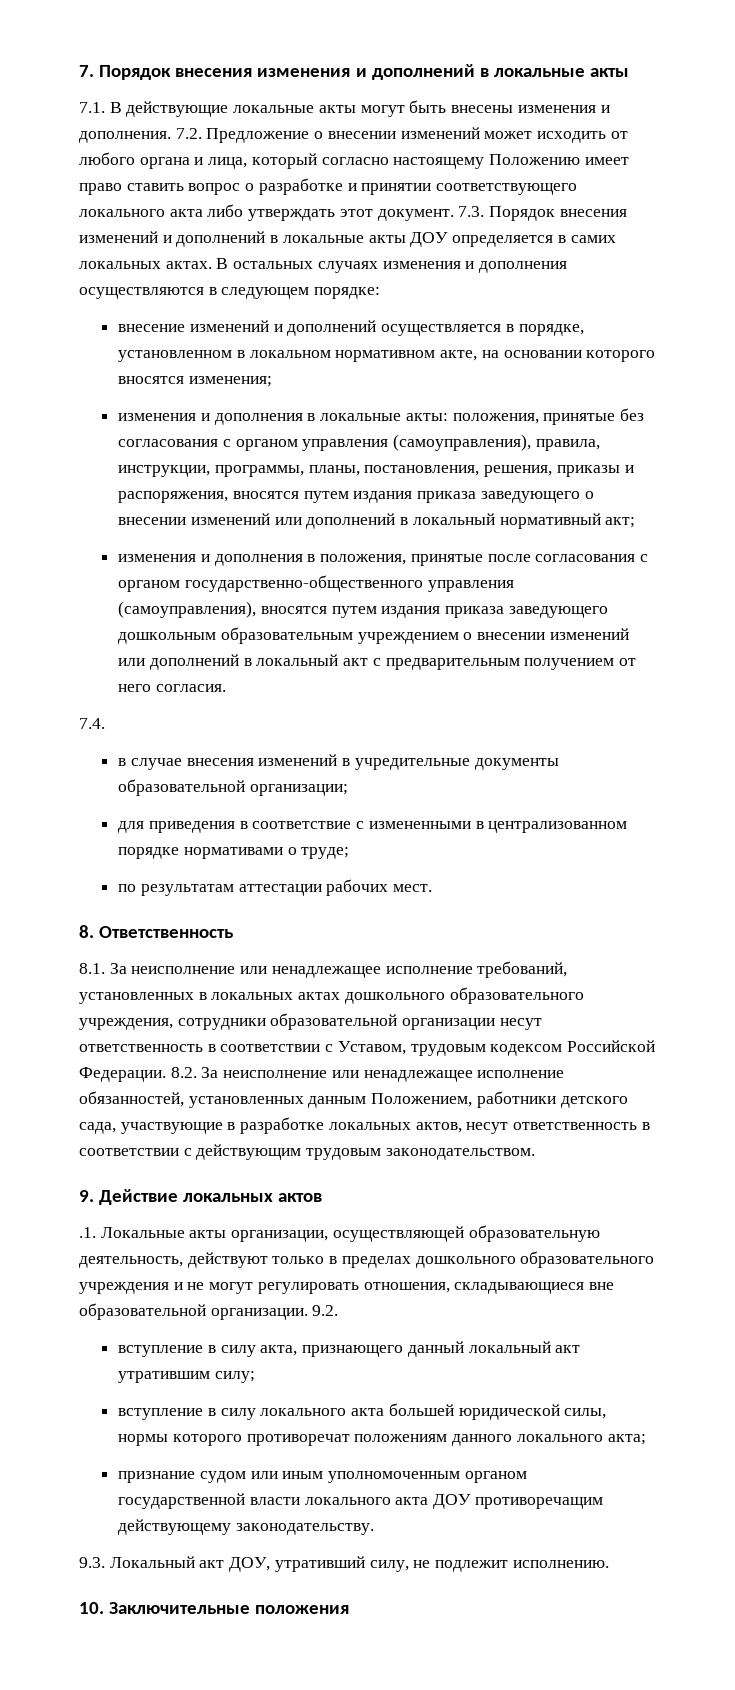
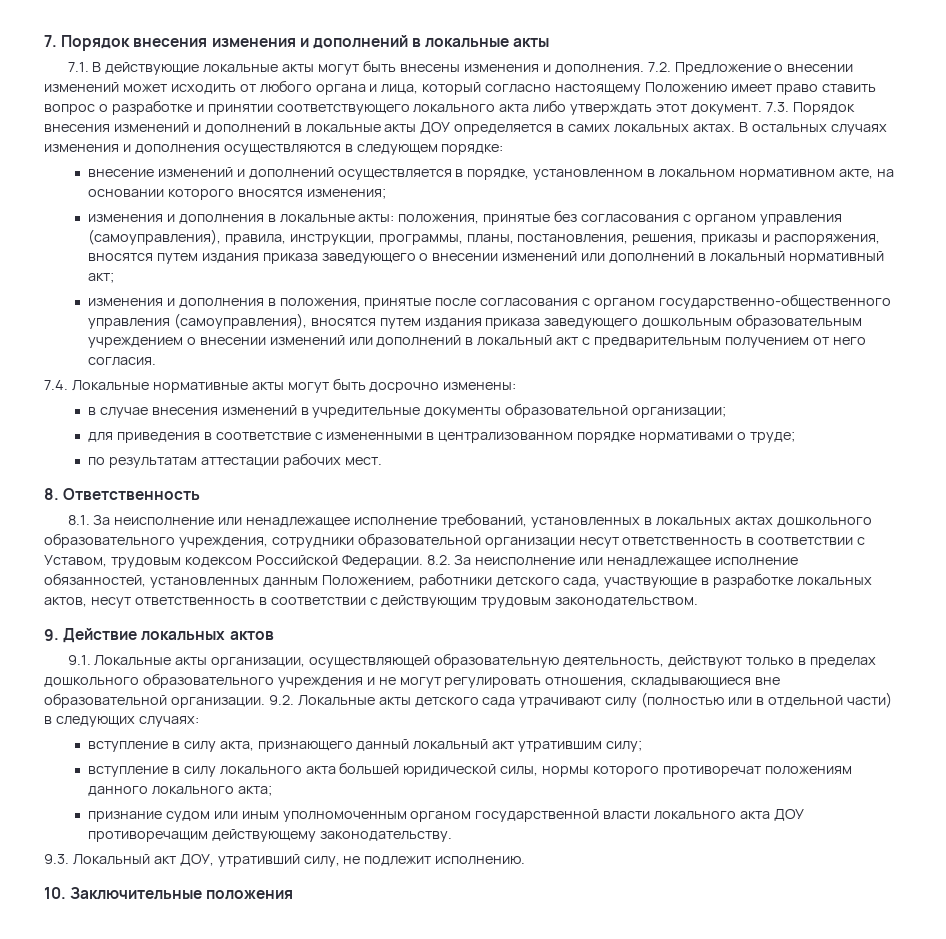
(105, 723) none -> [71,378,517,393] Локальные нормативные акты могут быть досрочно изменены:
[79,1227,96,1238] .1. -> [67,655,91,665] 9.1.
(339, 1310) none -> [297,692,892,708] [44,716,199,727] Локальные акты детского сада утрачивают силу (полностью или в отдельной части) в следующих случаях:

